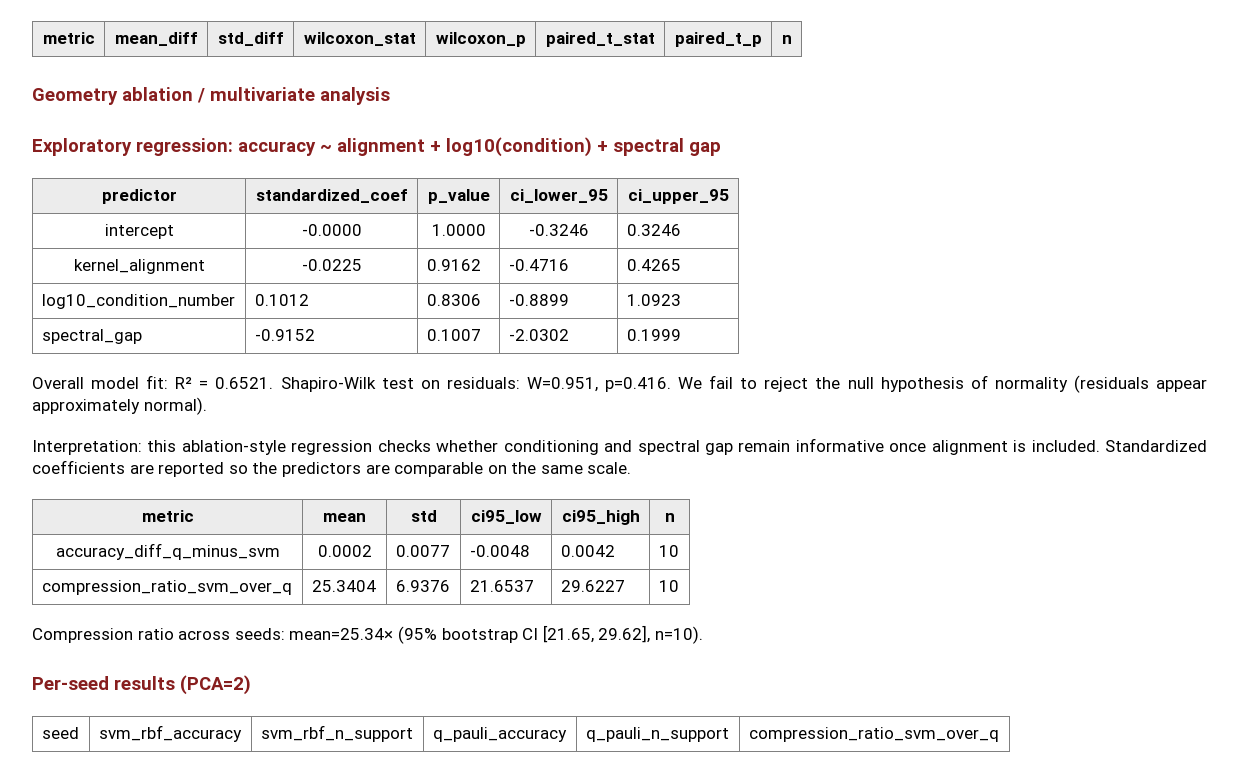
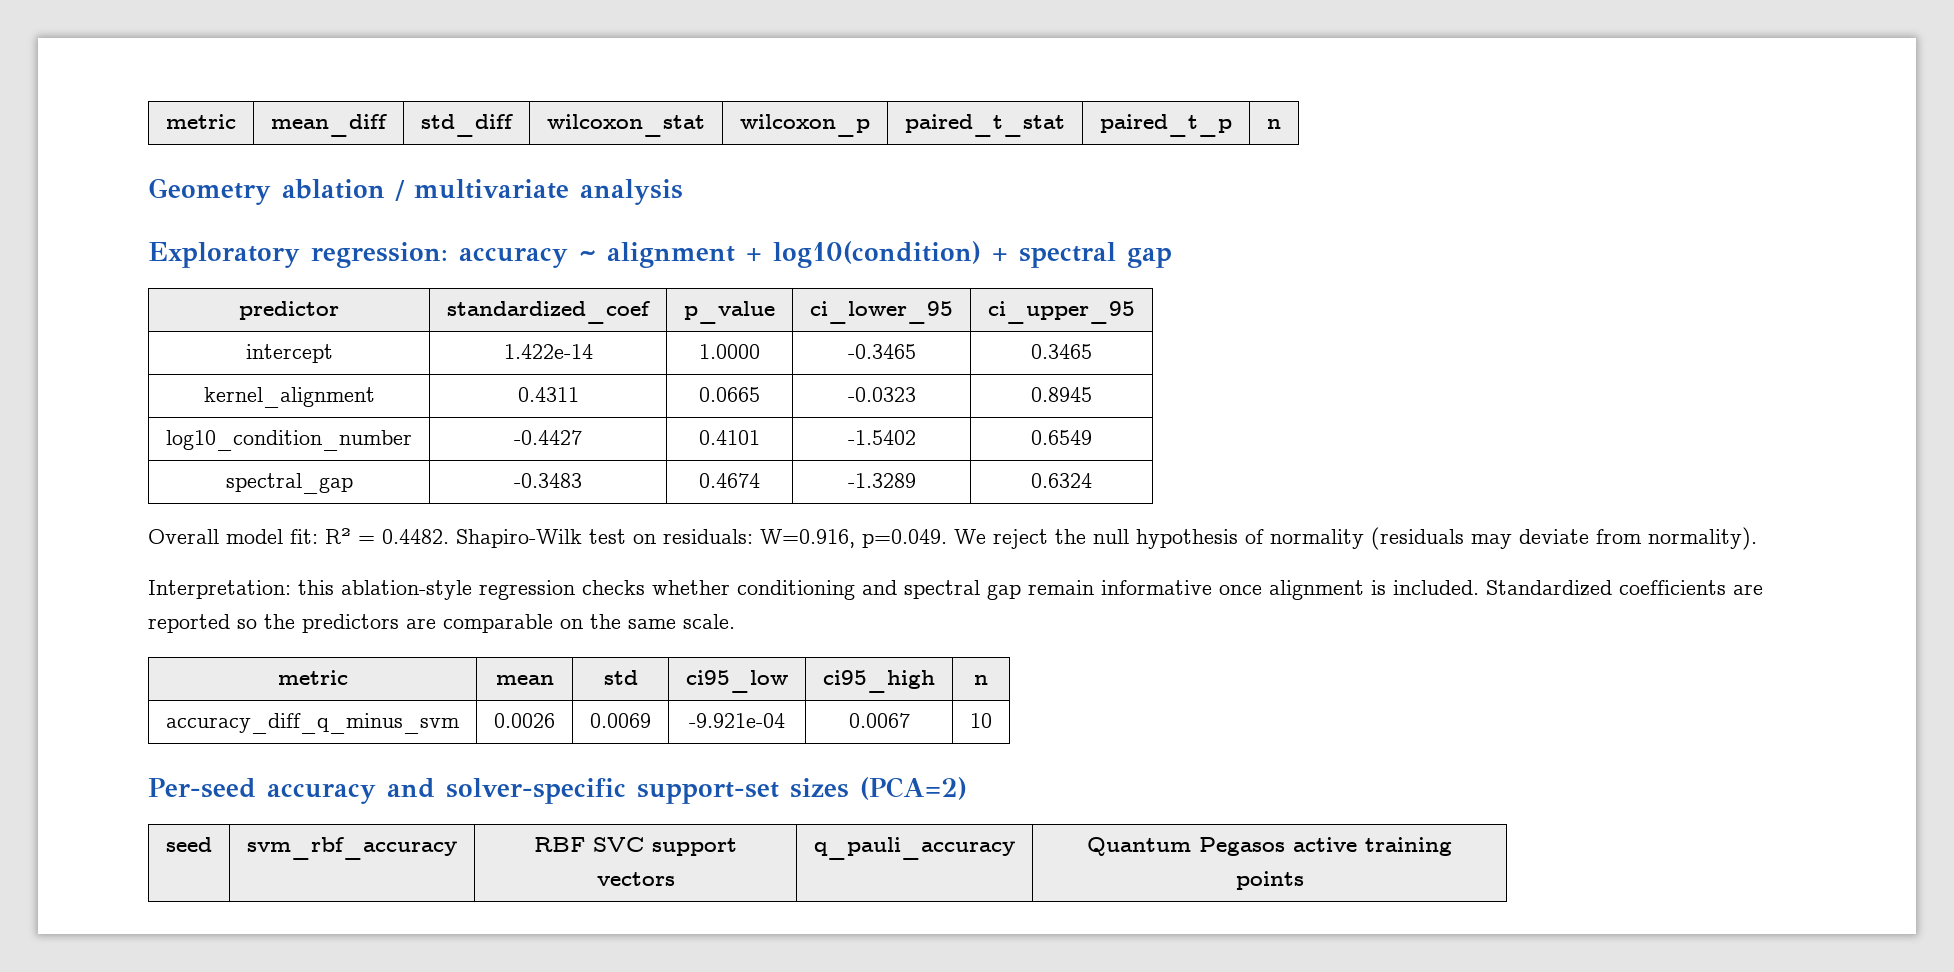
[301,224,362,236] -0.0000 -> [503,344,593,359] 1.422e-14
[528,224,589,236] [626,224,681,236] -0.3246 | 0.3246 -> [847,344,916,359] [1031,344,1092,359] -0.3465 | 0.3465
[301,259,362,271] [426,259,481,271] [508,259,569,271] [626,259,681,271] [41,294,235,309] [254,294,309,306] [426,294,481,306] [508,294,569,306] [626,294,681,306] [41,329,142,344] [254,329,315,341] [426,329,481,341] [508,329,569,341] [626,329,681,341] -0.0225 | 0.9162 | -0.4716 | 0.4265 // log10_condition_number | 0.1012 | 0.8306 | -0.8899 | 1.0923 // spectral_gap | -0.9152 | 0.1007 | -2.0302 | 0.1999 -> [517,387,579,402] [699,387,760,402] [847,387,916,402] [1031,387,1092,402] [166,430,412,451] [514,430,582,445] [699,430,760,445] [847,430,916,445] [1031,430,1092,445] [225,473,353,494] [514,473,582,488] [699,473,760,488] [847,473,916,488] [1031,473,1092,488] 0.4311 | 0.0665 | -0.0323 | 0.8945 // log10_condition_number | -0.4427 | 0.4101 | -1.5402 | 0.6549 // spectral_gap | -0.3483 | 0.4674 | -1.3289 | 0.6324
[215,377,274,389] 0.6521. -> [382,529,449,544] 0.4482.
[526,375,758,392] W=0.951, p=0.416. We fail to -> [760,529,986,548] W=0.916, p=0.049. We
[1156,379,1207,392] [32,397,207,415] appear approximately normal). -> [1471,527,1757,550] may deviate from normality).
[317,545,372,557] [395,545,450,557] [469,545,530,557] [560,545,615,557] [658,545,679,557] [41,580,292,595] [311,580,376,592] [395,580,450,592] [469,580,534,592] [560,580,625,592] [658,580,679,592] [32,625,703,644] [32,675,251,695] [41,727,79,739] [98,725,242,742] [260,725,413,742] [432,727,567,742] [585,727,729,742] [748,727,999,742] 0.0002 | 0.0077 | -0.0048 | 0.0042 | 10 // compression_ratio_svm_over_q | 25.3404 | 6.9376 | 21.6537 | 29.6227 | 10 // Compression ratio across seeds: mean=25.34× (95% bootstrap CI [21.65, 29.62], n=10). // Per-seed results (PCA=2) // seed | svm_rbf_accuracy | svm_rbf_n_support | q_pauli_accuracy | q_pauli_n_support | compression_ratio_svm_over_q -> [494,713,555,728] [590,713,651,728] [689,713,785,728] [848,713,910,728] [970,713,992,728] [148,777,967,804] [166,837,212,852] [247,837,457,860] [534,837,737,856] [596,872,675,886] [814,837,1015,860] [1087,837,1452,856] [1235,871,1304,890] 0.0026 | 0.0069 | -9.921e-04 | 0.0067 | 10 // Per-seed accuracy and solver-specific support-set sizes (PCA=2) // seed | svm_rbf_accuracy | RBF SVC support vectors | q_pauli_accuracy | Quantum Pegasos active training points

